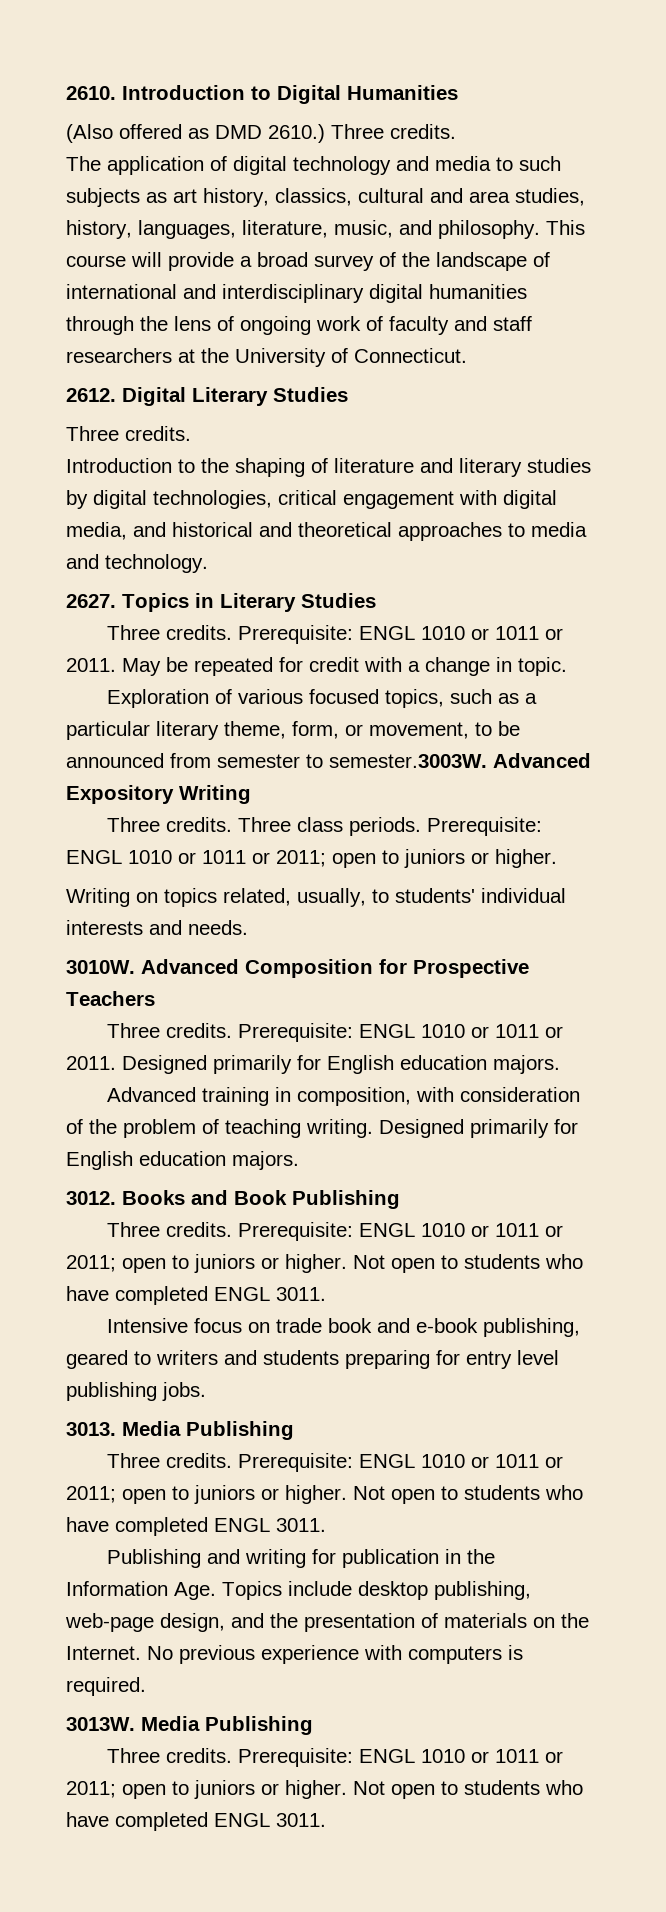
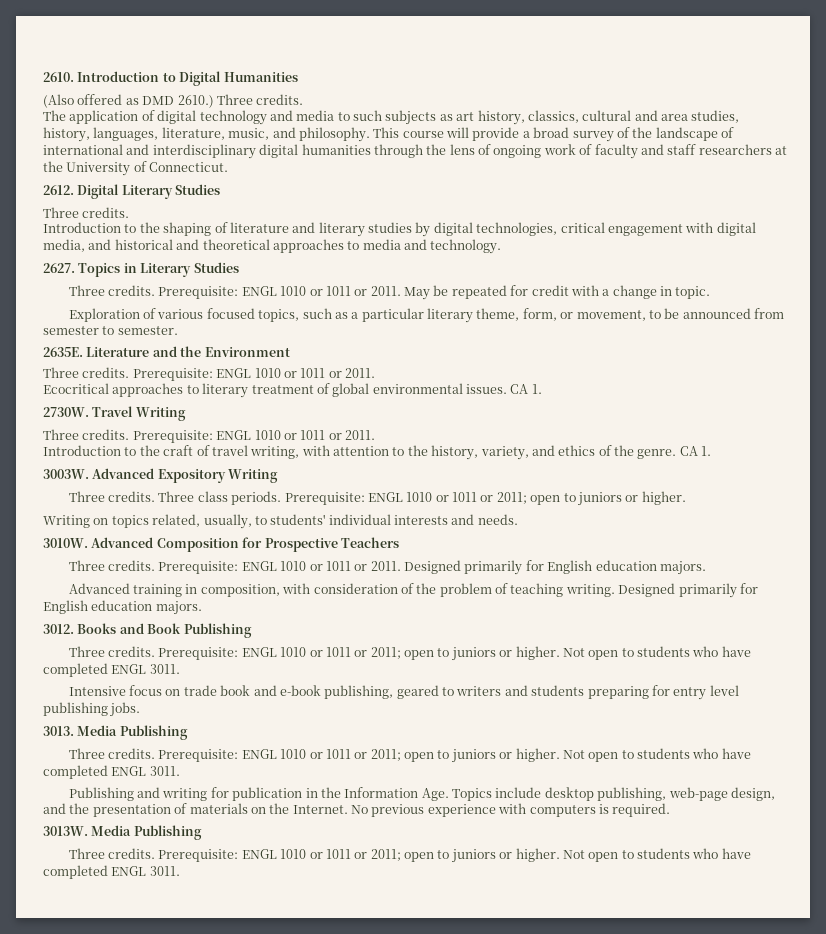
[329,754,487,768] semester.3003W. -> [117,326,178,335] [43,346,290,357] [43,367,375,381] [43,383,542,398] [43,406,186,421] [43,429,375,443] [43,445,712,460] [43,469,89,479] semester. // 2635E. Literature and the Environment // Three credits. Prerequisite: ENGL 1010 or 1011 or 2011. // Ecocritical approaches to literary treatment of global environmental issues. CA 1. // 2730W. Travel Writing // Three credits. Prerequisite: ENGL 1010 or 1011 or 2011. // Introduction to the craft of travel writing, with attention to the history, variety, and ethics of the genre. CA 1. // 3003W.

